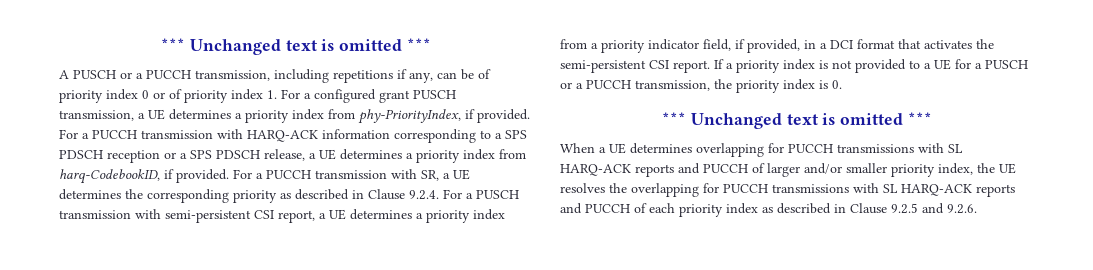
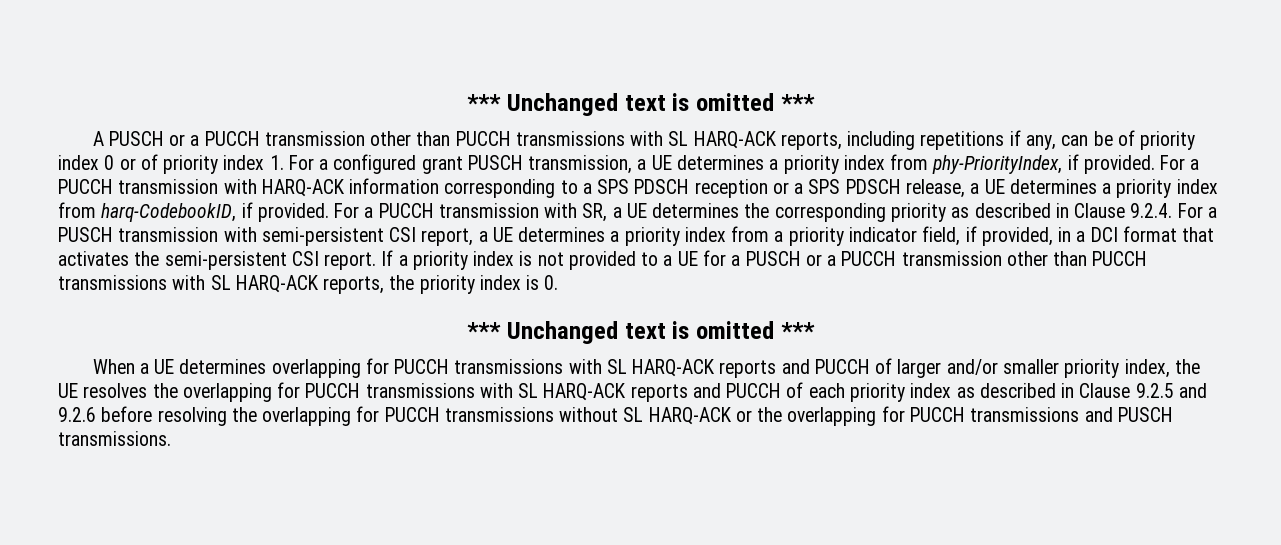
[195,70,270,81] transmission, -> [264,131,842,150] transmission other than PUCCH transmissions with SL HARQ-ACK reports,
[635,80,710,91] transmission, -> [901,251,1148,266] [58,275,385,294] transmission other than PUCCH transmissions with SL HARQ-ACK reports,
[947,204,977,214] 9.2.6. -> [58,406,1173,426] [58,431,171,446] 9.2.6 before resolving the overlapping for PUCCH transmissions without SL HARQ-ACK or the overlapping for PUCCH transmissions and PUSCH transmissions.

